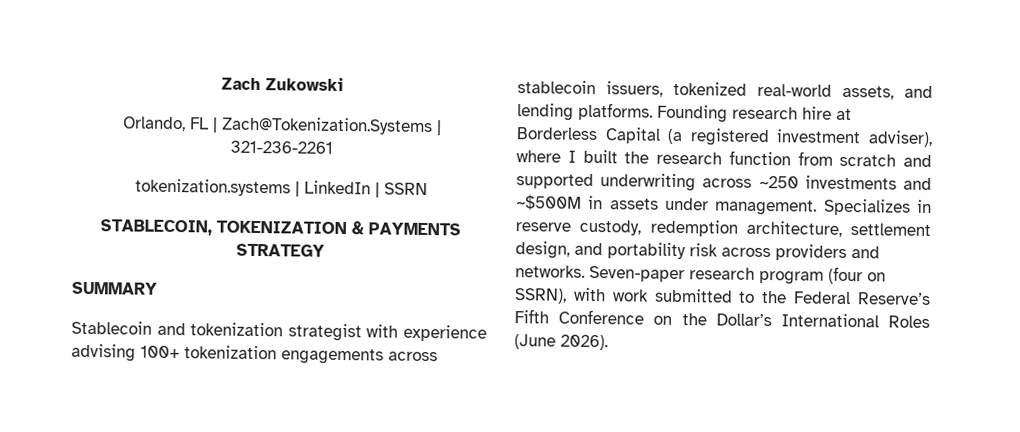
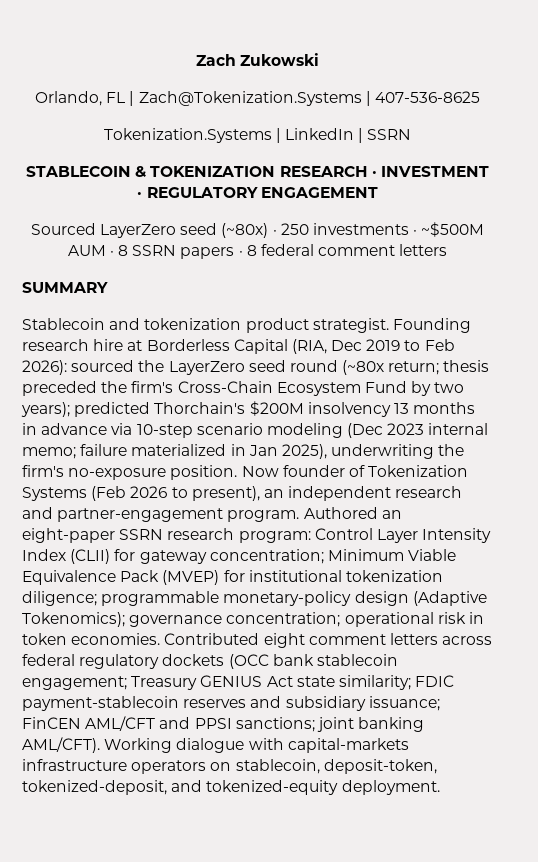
[229,140,333,154] [134,178,291,197] 321-236-2261 // tokenization.systems -> [374,91,480,103] [103,128,272,143] 407-536-8625 // Tokenization.Systems
[99,219,461,236] [235,243,325,257] [72,281,158,295] [71,320,487,342] [71,343,438,365] [517,80,933,100] [517,102,653,121] STABLECOIN, TOKENIZATION & PAYMENTS STRATEGY // SUMMARY // Stablecoin and tokenization strategist with experience advising 100+ tokenization engagements across stablecoin issuers, tokenized real-world assets, and lending platforms. -> [26,166,489,177] [137,187,378,198] [30,222,485,238] [67,244,448,259] [22,282,108,293] [22,318,389,333] STABLECOIN & TOKENIZATION RESEARCH · INVESTMENT · REGULATORY ENGAGEMENT // Sourced LayerZero seed (~80x) · 250 investments · ~$500M AUM · 8 SSRN papers · 8 federal comment letters // SUMMARY // Stablecoin and tokenization product strategist.
[667,128,933,148] [516,149,932,168] [516,173,932,192] [516,194,932,216] [515,219,931,237] [515,241,880,261] [515,265,886,285] [514,287,931,305] [514,309,930,328] [514,334,608,351] (a registered investment adviser), where I built the research function from scratch and supported underwriting across ~250 investments and ~$500M in assets under management. Specializes in reserve custody, redemption architecture, settlement design, and portability risk across providers and networks. Seven-paper research program (four on SSRN), with work submitted to the Federal Reserve’s Fifth Conference on the Dollar’s International Roles (June 2026). -> [291,339,455,354] [22,360,490,375] [22,381,465,396] [21,401,476,417] [22,423,489,438] [22,444,465,459] [22,465,469,480] [22,486,463,501] [22,507,402,522] [22,528,492,543] [22,549,457,564] [22,570,443,585] [22,591,487,606] [22,612,484,627] [22,633,493,648] [22,654,398,669] [22,675,455,690] [22,696,440,711] [22,716,425,732] [22,737,409,753] [22,759,437,774] [22,780,440,795] (RIA, Dec 2019 to Feb 2026): sourced the LayerZero seed round (~80x return; thesis preceded the firm's Cross-Chain Ecosystem Fund by two years); predicted Thorchain's $200M insolvency 13 months in advance via 10-step scenario modeling (Dec 2023 internal memo; failure materialized in Jan 2025), underwriting the firm's no-exposure position. Now founder of Tokenization Systems (Feb 2026 to present), an independent research and partner-engagement program. Authored an eight-paper SSRN research program: Control Layer Intensity Index (CLII) for gateway concentration; Minimum Viable Equivalence Pack (MVEP) for institutional tokenization diligence; programmable monetary-policy design (Adaptive Tokenomics); governance concentration; operational risk in token economies. Contributed eight comment letters across federal regulatory dockets (OCC bank stablecoin engagement; Treasury GENIUS Act state similarity; FDIC payment-stablecoin reserves and subsidiary issuance; FinCEN AML/CFT and PPSI sanctions; joint banking AML/CFT). Working dialogue with capital-markets infrastructure operators on stablecoin, deposit-token, tokenized-deposit, and tokenized-equity deployment.

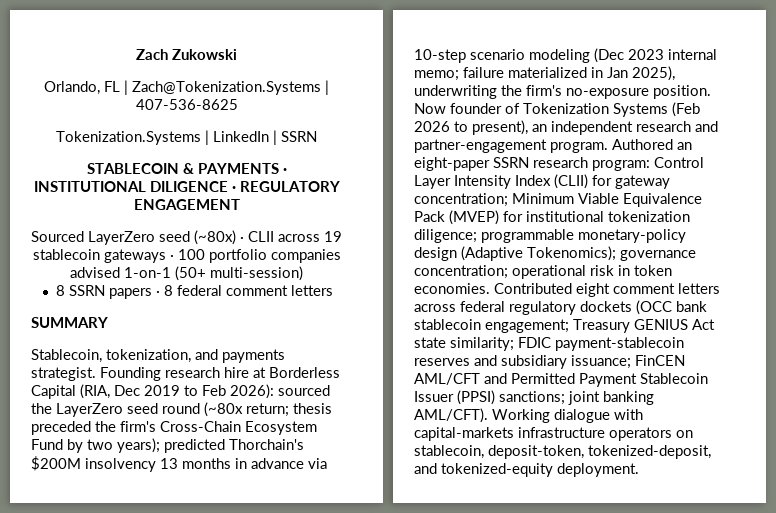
[150,166,489,177] TOKENIZATION RESEARCH · INVESTMENT -> [197,163,287,174] [33,181,228,192] PAYMENTS · INSTITUTIONAL DILIGENCE
[280,222,485,237] [67,245,114,256] 250 investments · ~$500M AUM · -> [248,231,342,242] [32,249,341,263] [70,266,303,281] CLII across 19 stablecoin gateways · 100 portfolio companies advised 1-on-1 (50+ multi-session) //
[22,318,309,333] Stablecoin and tokenization product -> [31,349,285,363] Stablecoin, tokenization, and payments
[194,718,232,729] PPSI -> [511,373,708,387] [414,390,495,405] Permitted Payment Stablecoin Issuer (PPSI)

